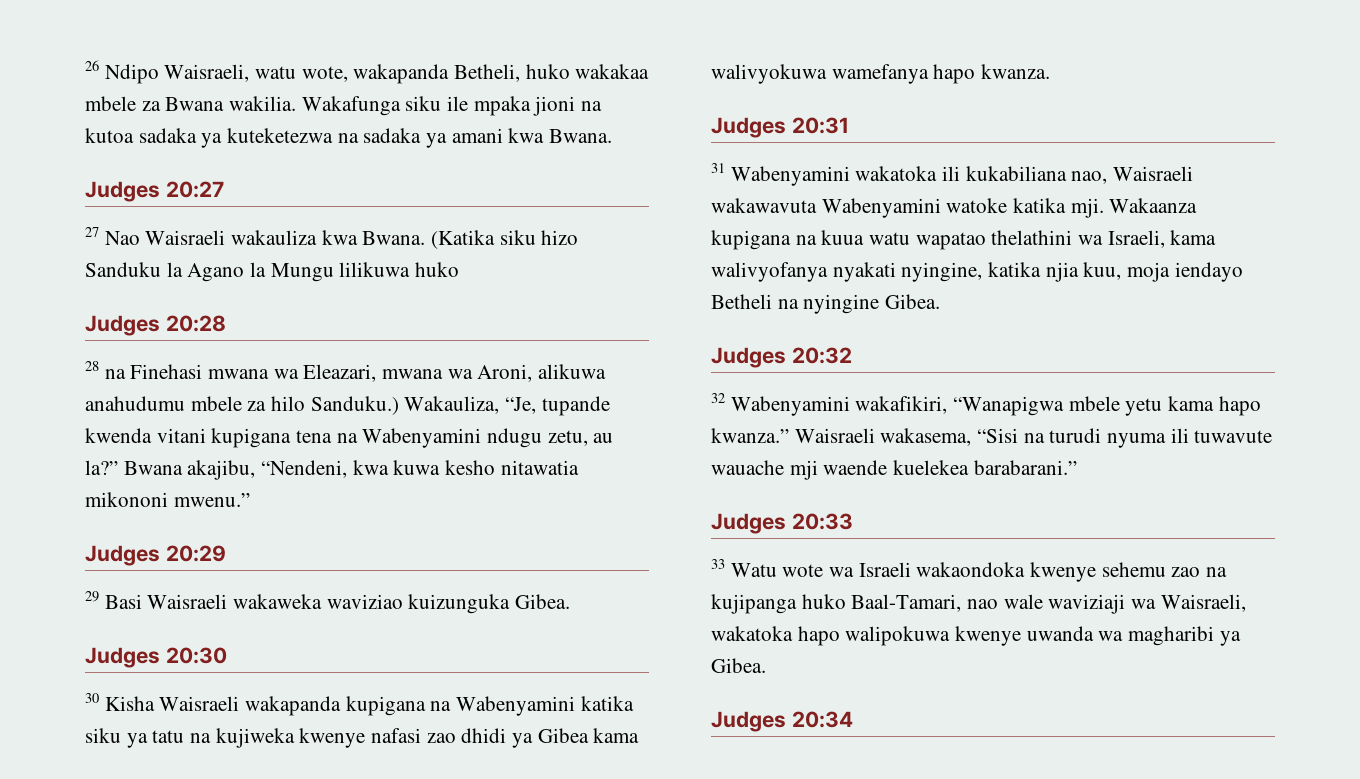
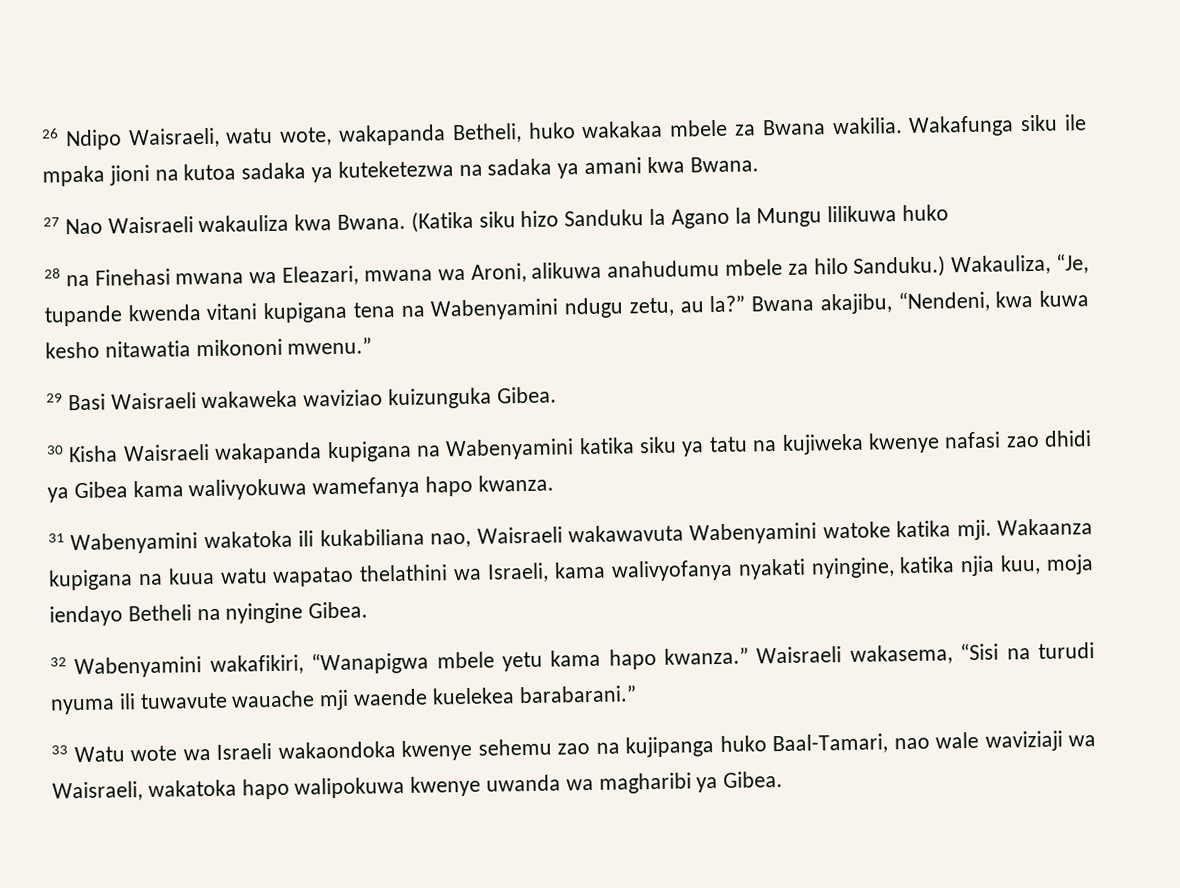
[85,181,224,202] // Judges 20:27 -> (759, 164) none
[85,315,226,336] // Judges 20:28 -> (950, 213) none
[85,545,226,566] // Judges 20:29 -> (373, 346) none
[85,647,227,668] // Judges 20:30 -> (557, 395) none
[711,117,849,138] // Judges 20:31 -> (554, 483) none
[711,347,852,368] // Judges 20:32 -> (369, 610) none
[711,513,853,534] // Judges 20:33 -> (637, 694) none
[711,711,853,732] // Judges 20:34 -> (784, 779) none

